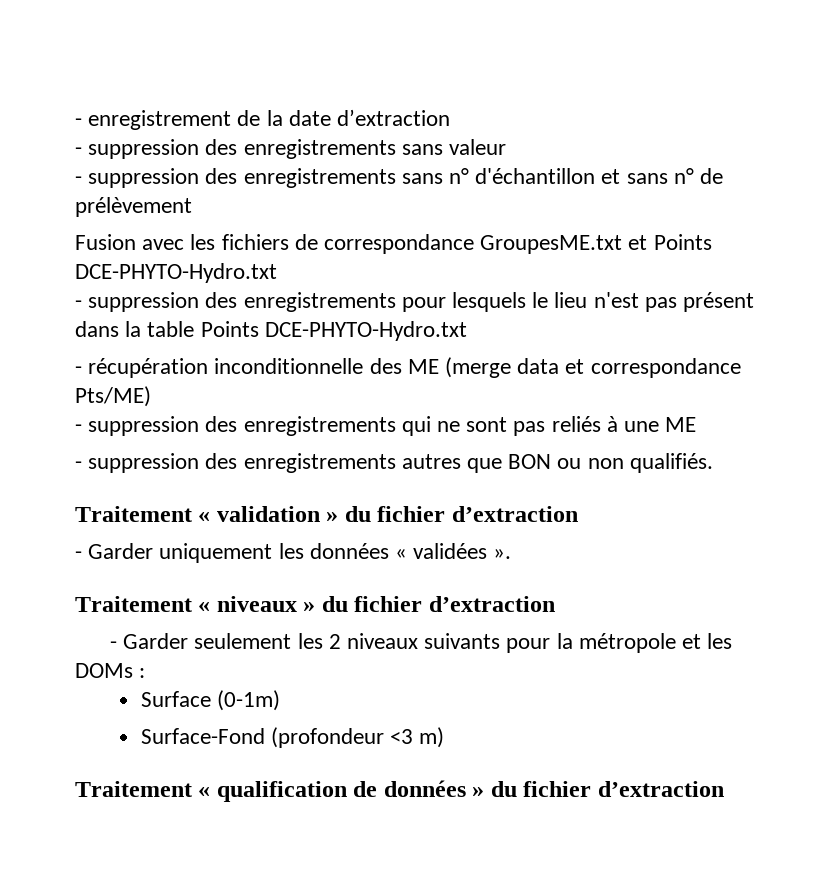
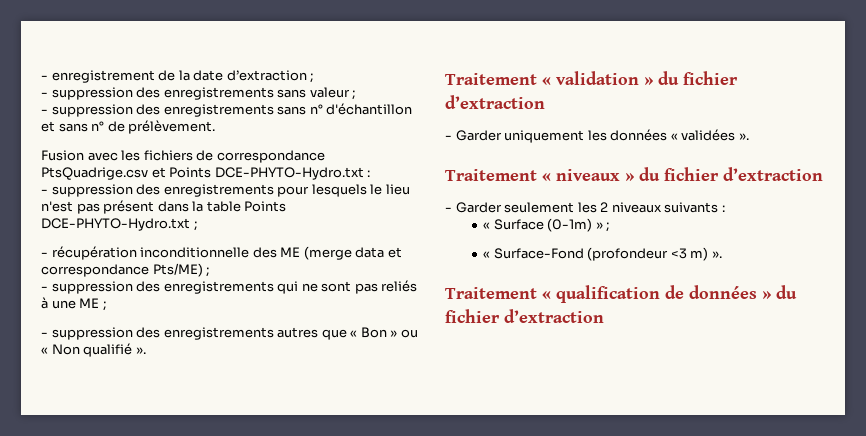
(451, 117) none -> [310,73,314,83] ;
(507, 147) none -> [352,90,356,100] ;
[75,197,192,217] prélèvement -> [128,120,216,134] prélèvement.
[480,235,623,254] GroupesME.txt -> [41,167,148,180] PtsQuadrige.csv
(277, 273) none -> [367,170,371,177] :
(467, 331) none -> [193,221,197,231] ;
(151, 396) none -> [206,267,210,277] ;
(697, 424) none -> [102,301,106,311] ;
[508,453,713,473] BON ou non qualifiés. -> [350,327,418,338] [41,343,146,357] « Bon » ou « Non qualifié ».
[506,633,733,653] [75,663,146,678] pour la métropole et les DOMs : // -> [721,205,725,212] [483,222,491,229] : // «
(280, 700) // -> [595,222,610,232] [483,251,491,258] » ; // «
(445, 737) none -> [711,251,722,258] ».

